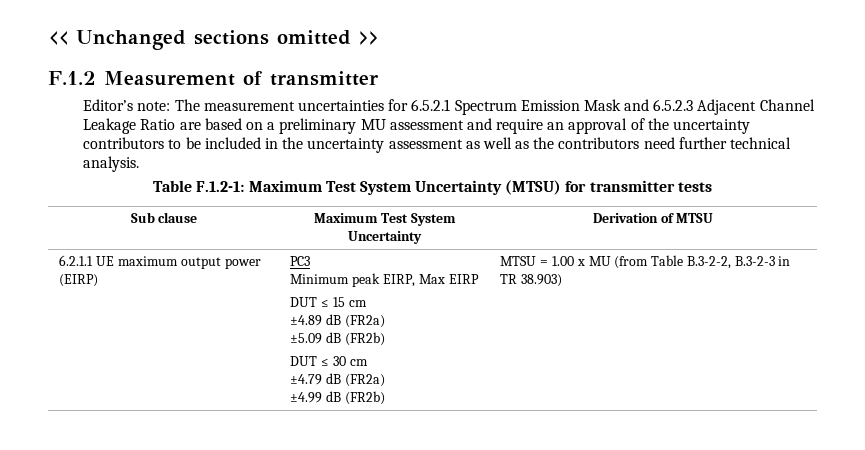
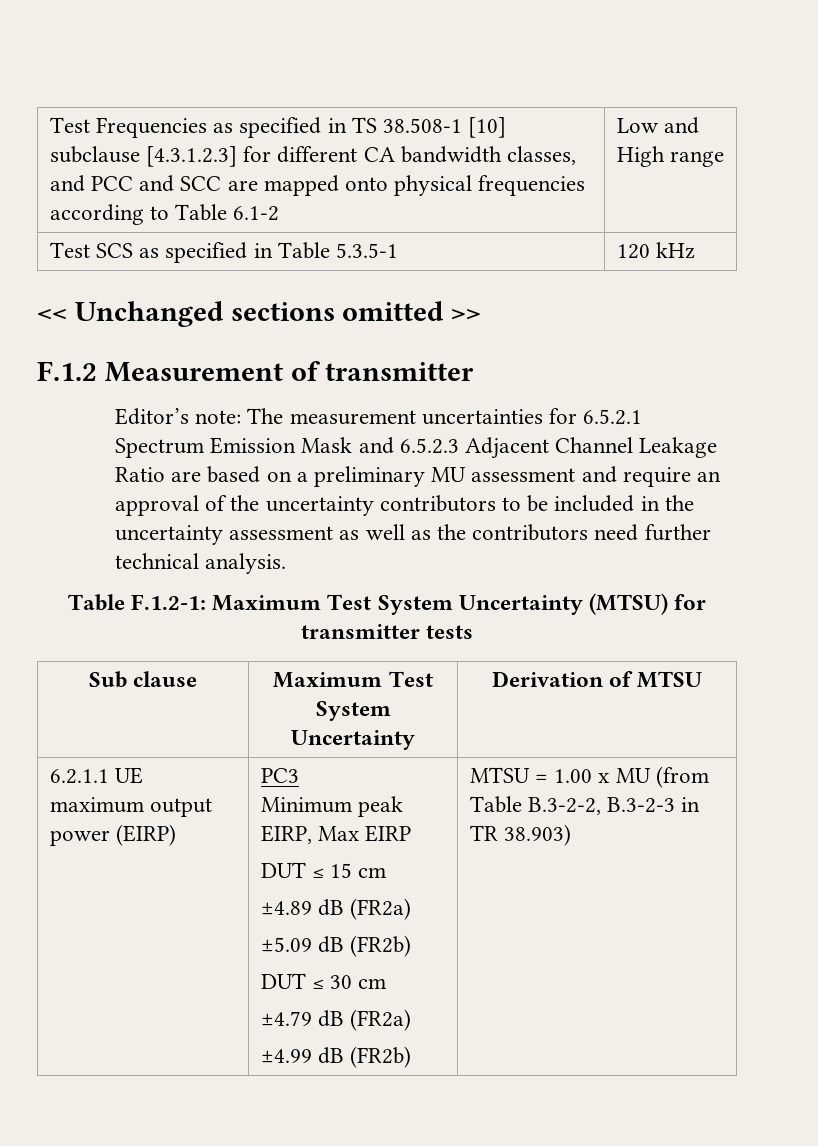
(48, 38) none -> [49,117,507,138] [49,146,577,167] [49,175,586,196] [49,204,280,225] [616,117,700,134] [616,146,725,167] [49,242,399,263] [616,242,696,259] Test Frequencies as specified in TS 38.508-1 [10] subclause [4.3.1.2.3] for different CA bandwidth classes, and PCC and SCC are mapped onto physical frequencies according to Table 6.1-2 | Low and High range // Test SCS as specified in Table 5.3.5-1 | 120 kHz //

